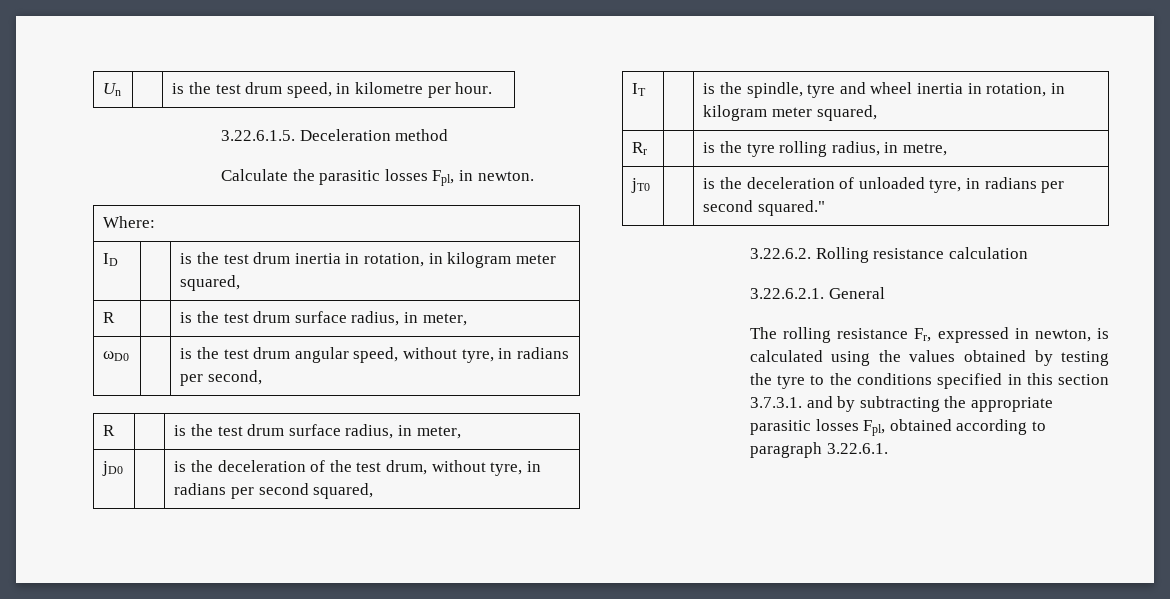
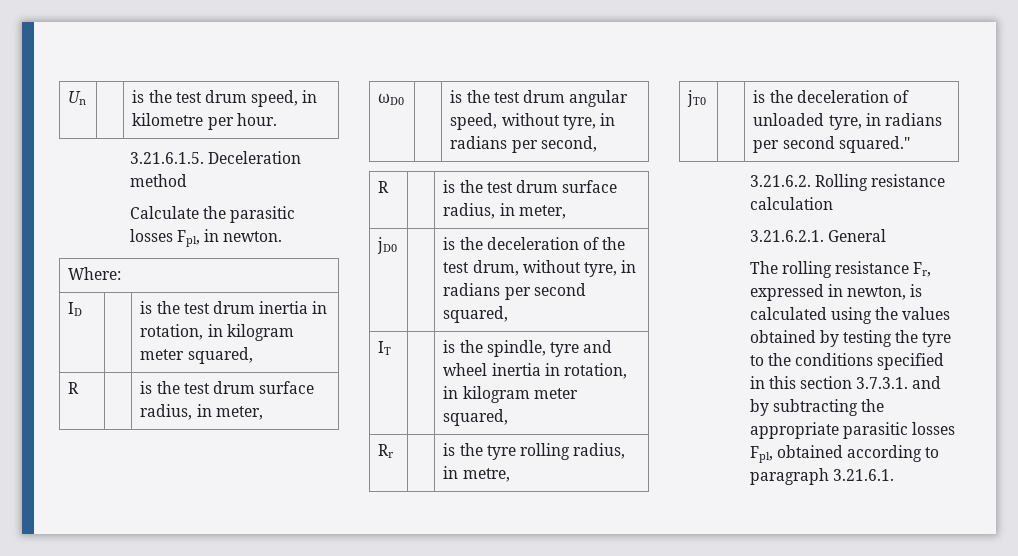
[220,130,295,141] 3.22.6.1.5. -> [129,152,204,164] 3.21.6.1.5.
[749,248,811,259] 3.22.6.2. -> [749,175,811,187] 3.21.6.2.
[749,288,824,299] 3.22.6.2.1. -> [749,230,824,242] 3.21.6.2.1.
[826,443,888,454] 3.22.6.1. -> [832,469,894,481] 3.21.6.1.

